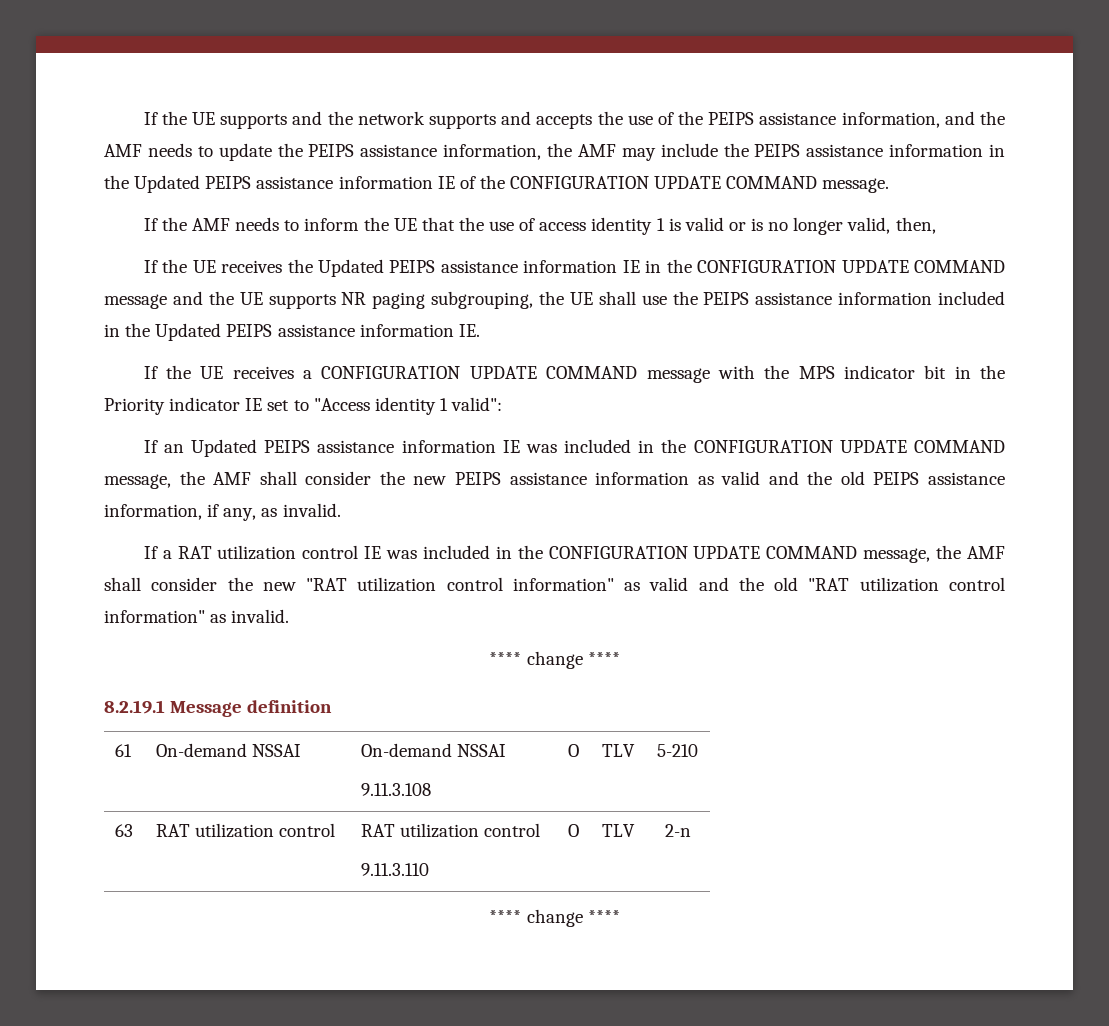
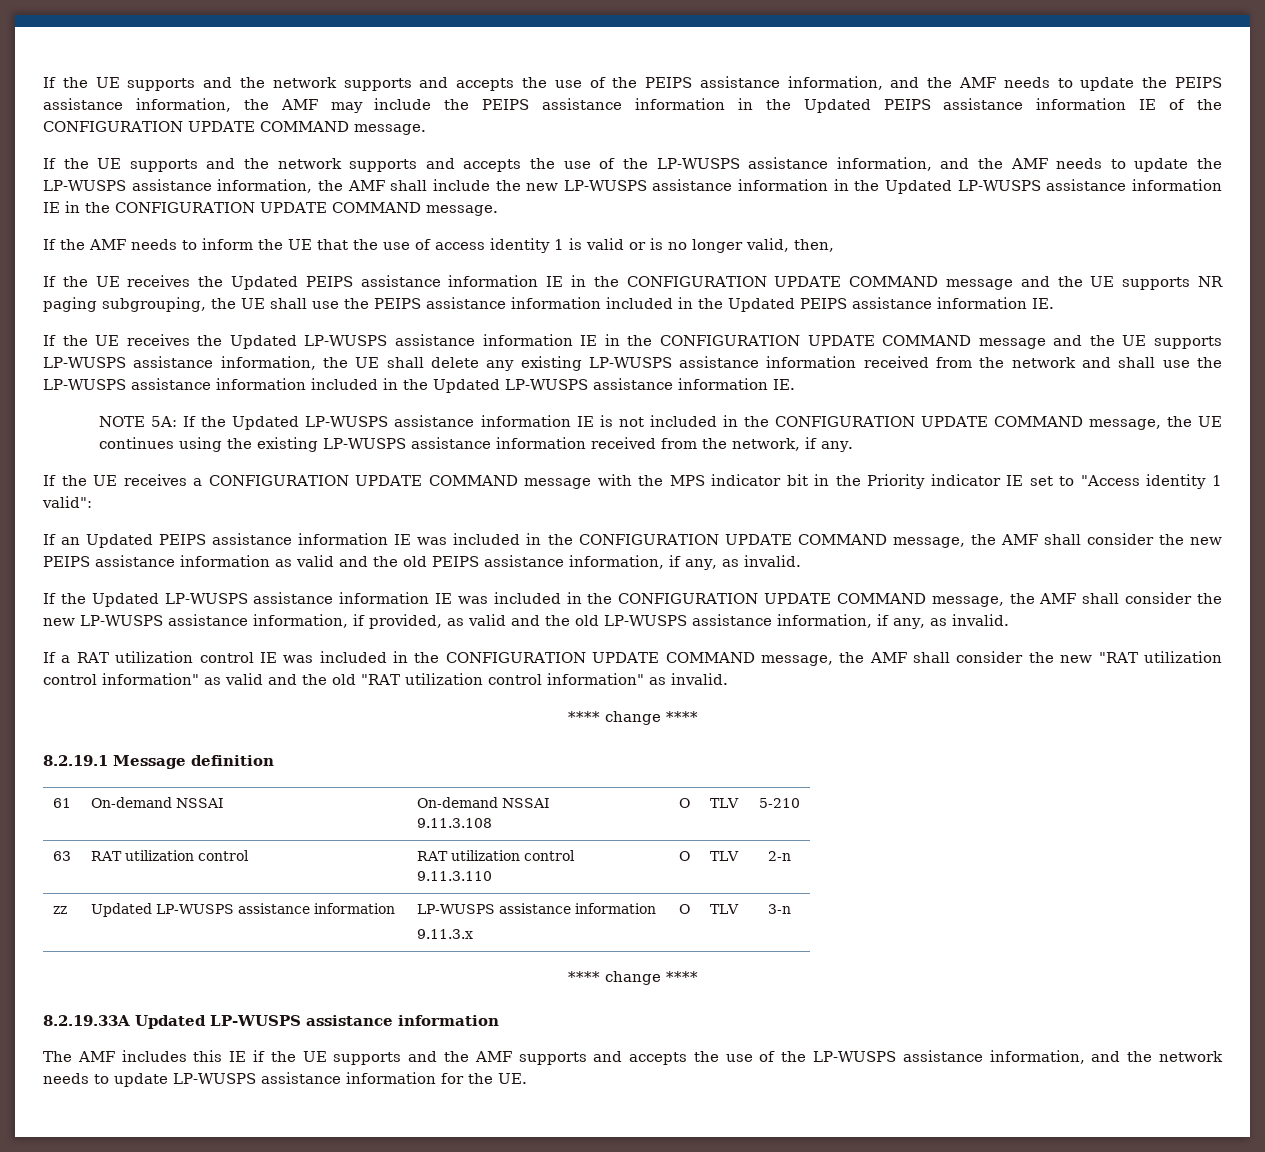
(890, 185) none -> [43,157,1222,172] [43,179,1222,194] [43,201,498,216] // If the UE supports and the network supports and accepts the use of the LP-WUSPS assistance information, and the AMF needs to update the LP-WUSPS assistance information, the AMF shall include the new LP-WUSPS assistance information in the Updated LP-WUSPS assistance information IE in the CONFIGURATION UPDATE COMMAND message.
(480, 330) none -> [43,334,1222,349] [43,356,1222,371] [43,378,795,393] [99,415,1223,430] [99,437,854,452] // If the UE receives the Updated LP-WUSPS assistance information IE in the CONFIGURATION UPDATE COMMAND message and the UE supports LP-WUSPS assistance information, the UE shall delete any existing LP-WUSPS assistance information received from the network and shall use the LP-WUSPS assistance information included in the Updated LP-WUSPS assistance information IE. // NOTE 5A: If the Updated LP-WUSPS assistance information IE is not included in the CONFIGURATION UPDATE COMMAND message, the UE continues using the existing LP-WUSPS assistance information received from the network, if any.
(341, 510) none -> [43,592,1223,607] [43,614,1009,629] // If the Updated LP-WUSPS assistance information IE was included in the CONFIGURATION UPDATE COMMAND message, the AMF shall consider the new LP-WUSPS assistance information, if provided, as valid and the old LP-WUSPS assistance information, if any, as invalid.
[489,909,620,927] // **** change **** -> [52,906,67,914] [90,903,395,917] [416,903,656,914] [416,929,473,939] [678,904,690,914] [710,904,740,914] [767,904,791,914] [567,971,698,985] [43,1015,499,1029] [43,1050,1223,1065] [43,1072,527,1087] // zz | Updated LP-WUSPS assistance information | LP-WUSPS assistance information // 9.11.3.x | O | TLV | 3-n // **** change **** // 8.2.19.33A Updated LP-WUSPS assistance information // The AMF includes this IE if the UE supports and the AMF supports and accepts the use of the LP-WUSPS assistance information, and the network needs to update LP-WUSPS assistance information for the UE.

